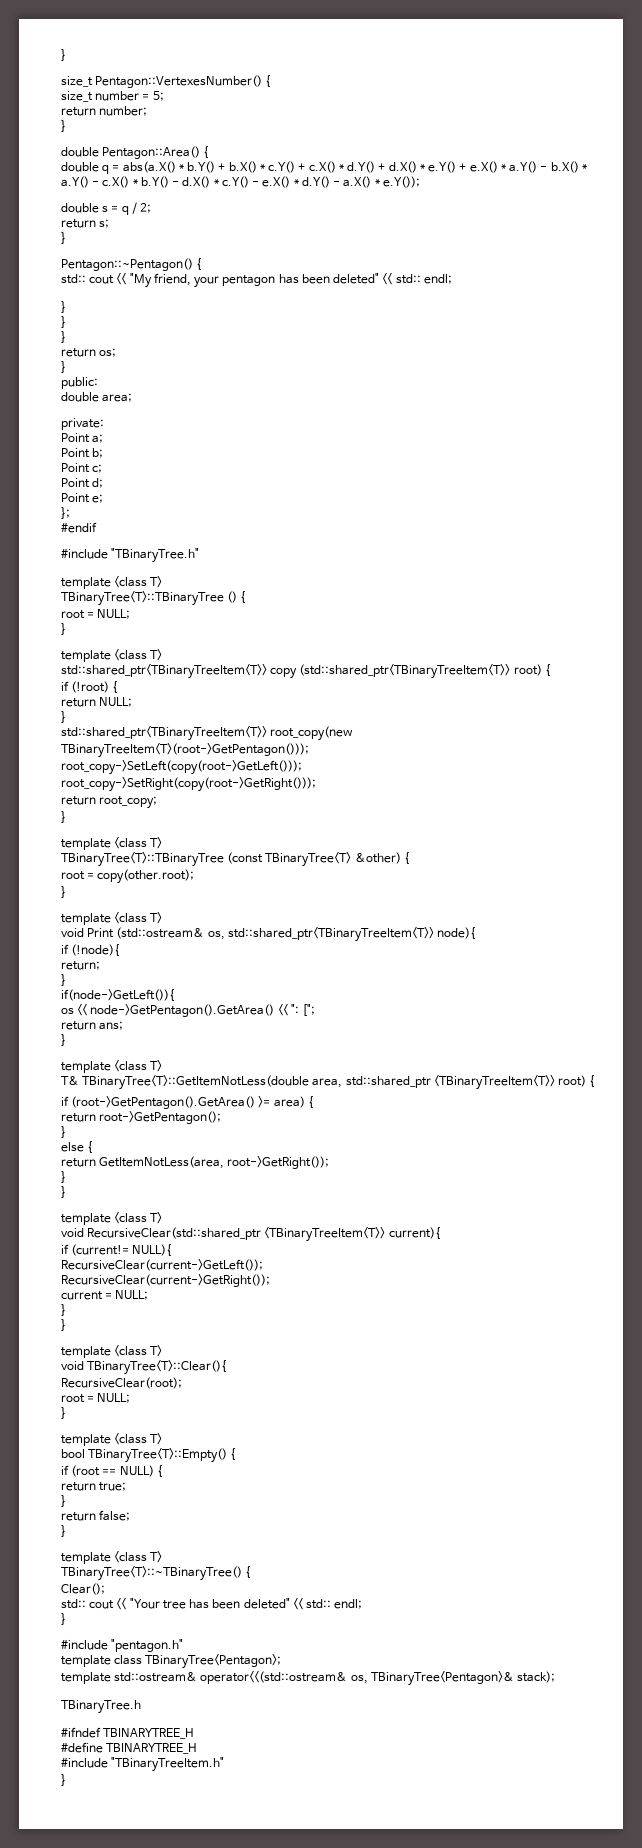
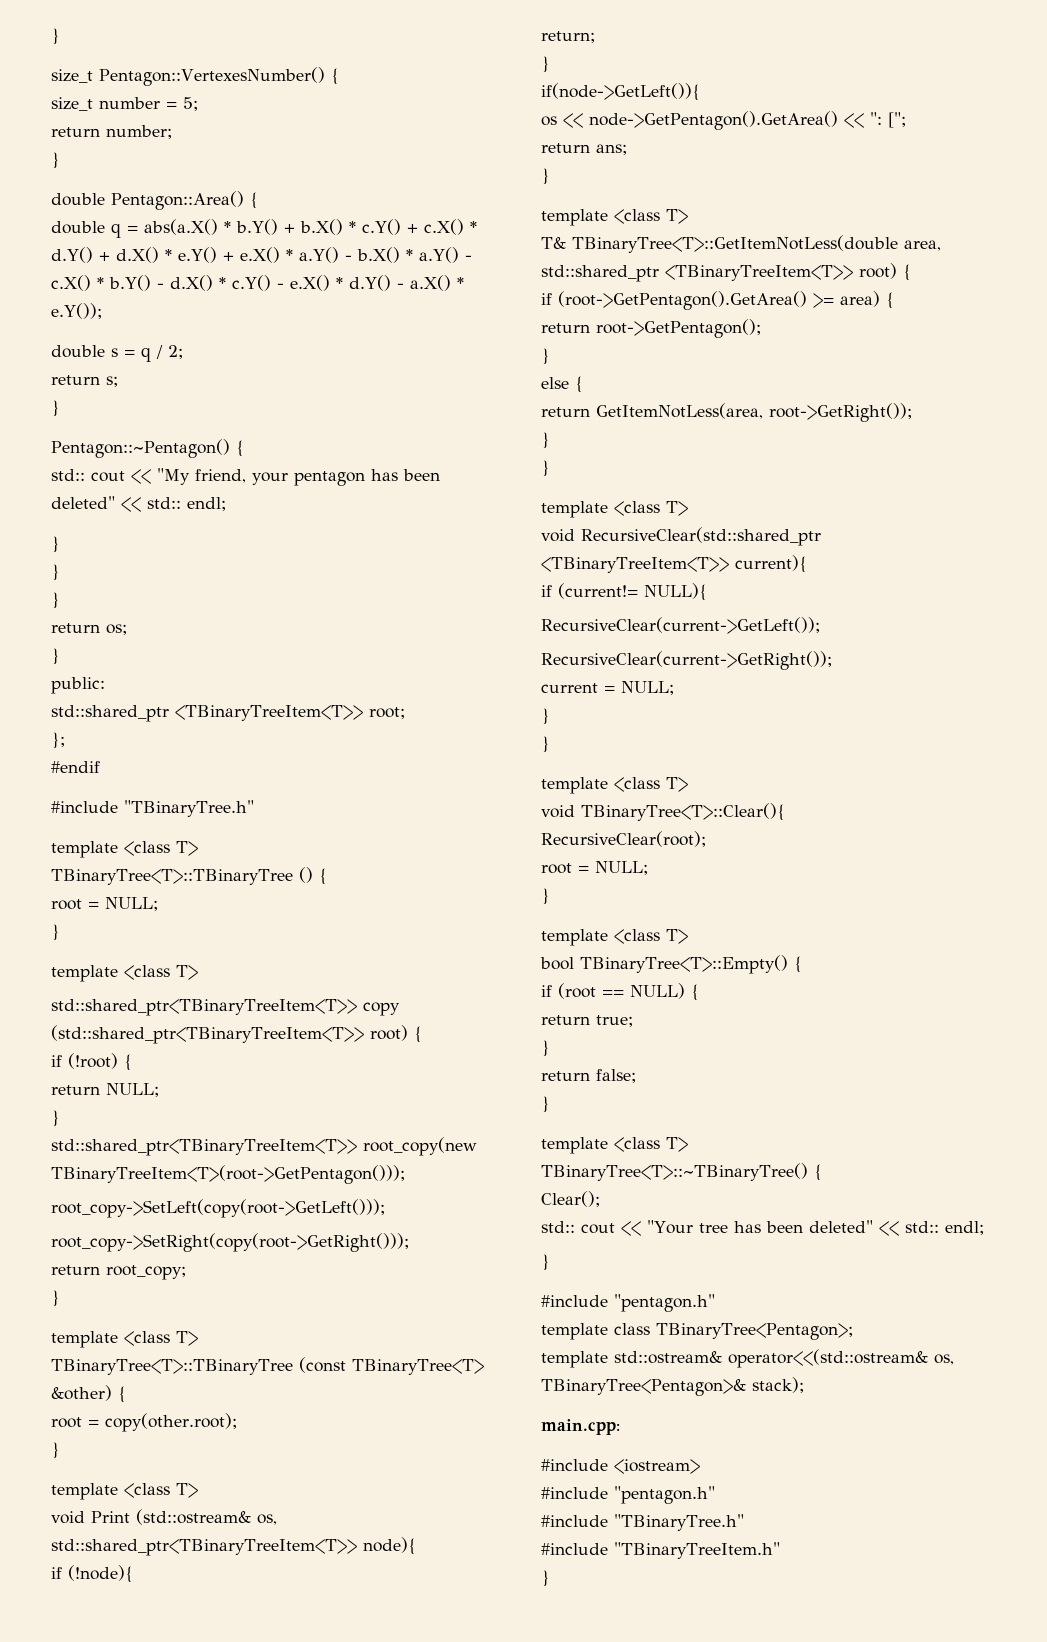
[61,392,133,402] [61,418,104,430] [61,433,104,443] [61,448,104,458] [61,463,103,473] [61,478,104,488] [61,493,104,503] double area; // private: // Point a; // Point b; // Point c; // Point d; // Point e; -> [51,705,405,722] std::shared_ptr <TBinaryTreeItem<T>> root;
[61,1700,141,1714] [61,1727,195,1739] [61,1742,198,1754] TBinaryTree.h // #ifndef TBINARYTREE_H // #define TBINARYTREE_H -> [541,1419,620,1435] [541,1459,700,1474] [541,1486,715,1504] [541,1514,744,1531] main.cpp: // #include <iostream> // #include "pentagon.h" // #include "TBinaryTree.h"

